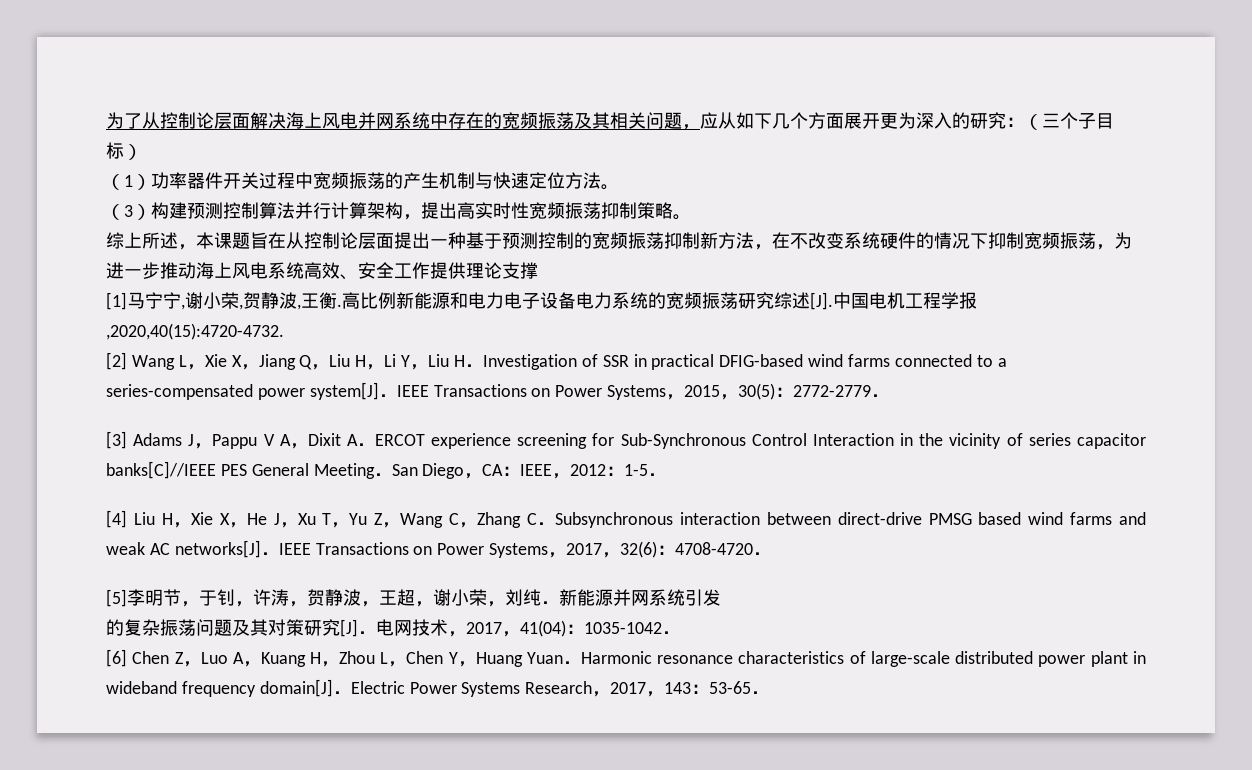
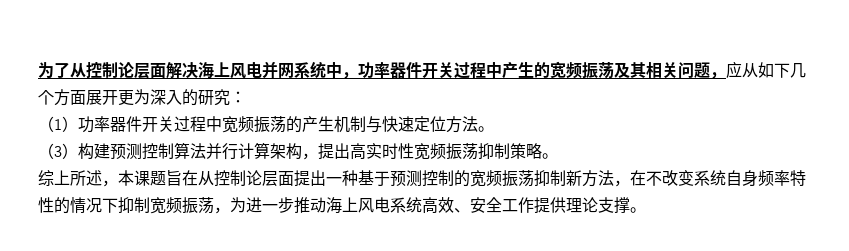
[448,112,484,129] 存在 -> [342,62,534,79] ，功率器件开关过程中产生
[1024,112,1114,130] [106,142,142,160] （三个子目标） -> (246, 97) none
[880,232,916,249] 硬件 -> [726,170,806,187] [38,197,54,213] 自身频率特性
[106,292,977,310] [106,323,284,340] [106,352,1007,370] [106,382,890,400] [106,431,1146,449] [106,461,667,479] [106,510,1146,528] [106,540,772,558] [106,589,721,607] [106,619,680,637] [106,649,1146,667] [106,679,770,697] // [1]马宁宁,谢小荣,贺静波,王衡.高比例新能源和电力电子设备电力系统的宽频振荡研究综述[J].中国电机工程学报,2020,40(15):4720-4732. // [2] Wang L，Xie X，Jiang Q，Liu H，Li Y，Liu H．Investigation of SSR in practical DFIG-based wind farms connected to a series-compensated power system[J]．IEEE Transactions on Power Systems，2015，30(5)：2772-2779． // [3] Adams J，Pappu V A，Dixit A．ERCOT experience screening for Sub-Synchronous Control Interaction in the vicinity of series capacitor banks[C]//IEEE PES General Meeting．San Diego，CA：IEEE，2012：1-5． // [4] Liu H，Xie X，He J，Xu T，Yu Z，Wang C，Zhang C．Subsynchronous interaction between direct-drive PMSG based wind farms and weak AC networks[J]．IEEE Transactions on Power Systems，2017，32(6)：4708-4720． // [5]李明节，于钊，许涛，贺静波，王超，谢小荣，刘纯．新能源并网系统引发 // 的复杂振荡问题及其对策研究[J]．电网技术，2017，41(04)：1035-1042． // [6] Chen Z，Luo A，Kuang H，Zhou L，Chen Y，Huang Yuan．Harmonic resonance characteristics of large-scale distributed power plant in wideband frequency domain[J]．Electric Power Systems Research，2017，143：53-65． -> [630,207,646,213] 。

